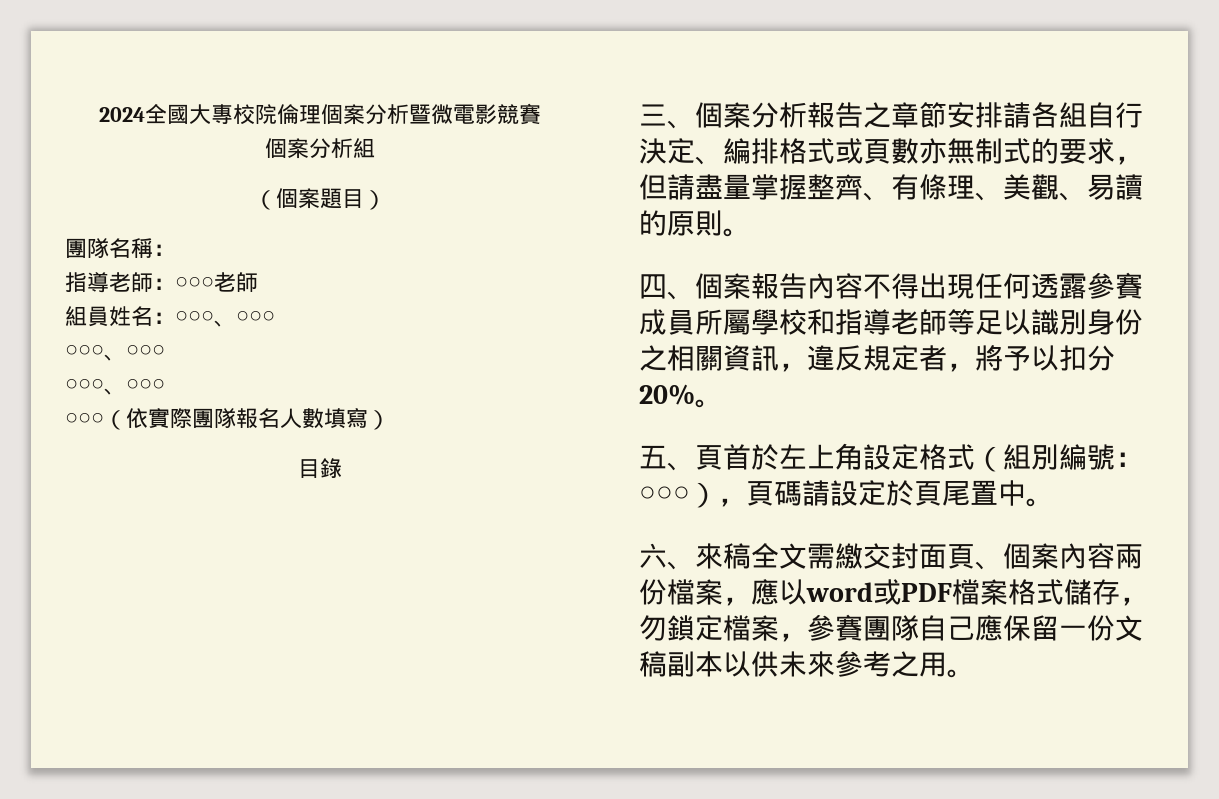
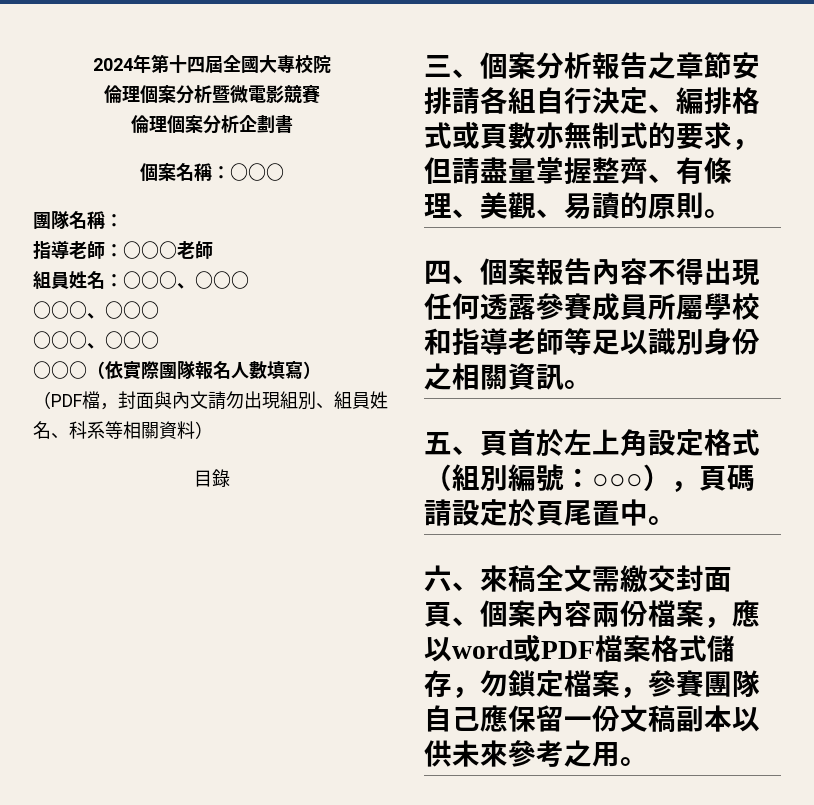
(145, 114) none -> [132,54,223,73] 年第十四屆
(277, 114) none -> (331, 64) //
[264,138,375,159] [253,188,386,210] 個案分析組 // （個案題目） -> [130,114,293,134] [139,163,284,181] 倫理個案分析企劃書 // 個案名稱：○○○
(390, 420) none -> [33,391,388,410] [33,421,213,439] // （PDF檔，封面與內文請勿出現組別、組員姓名、科系等相關資料）
[779,345,1115,372] [639,384,695,405] ，違反規定者，將予以扣分20% -> (564, 377) none

